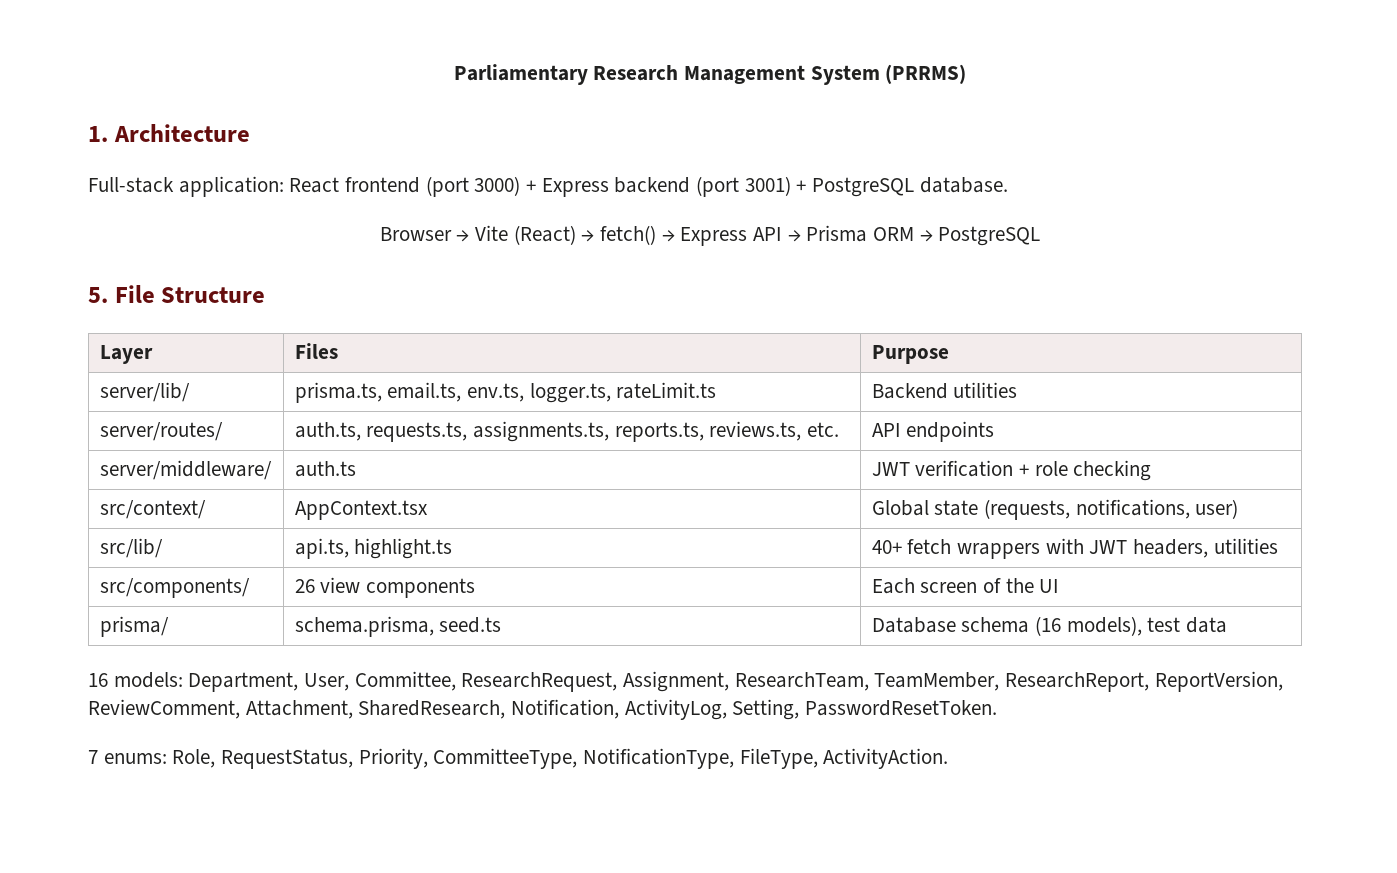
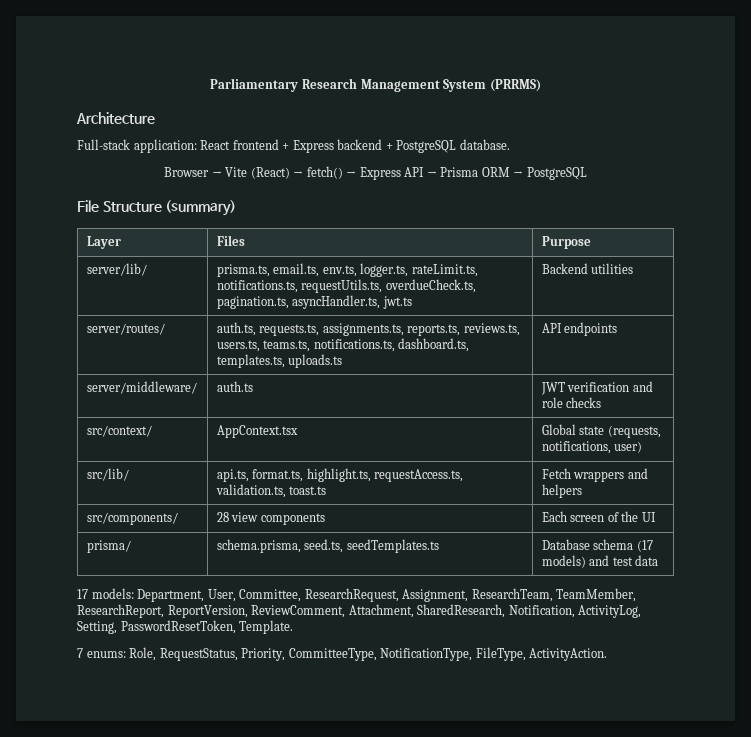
[88,126,108,142] 1. -> (541, 85) none
[425,176,521,197] (port 3000) -> (279, 144) none
[696,176,791,197] (port 3001) -> (383, 144) none
[88,287,108,303] 5. -> (587, 173) none
(266, 295) none -> [165,200,237,216] (summary)
[616,382,717,399] rateLimit.ts -> [411,264,478,277] [216,279,476,293] [216,295,412,309] rateLimit.ts, notifications.ts, requestUtils.ts, overdueCheck.ts, pagination.ts, asyncHandler.ts, jwt.ts
[807,422,840,437] etc. -> [216,338,470,352] [216,354,343,368] users.ts, teams.ts, notifications.ts, dashboard.ts, templates.ts, uploads.ts
[1019,460,1152,481] + role checking -> [632,381,653,392] [541,397,602,408] and role checks
[354,538,453,559] [871,538,1278,559] highlight.ts | 40+ fetch wrappers with JWT headers, utilities -> [252,468,464,482] [215,484,327,498] [541,468,648,482] [541,484,582,498] format.ts, highlight.ts, requestAccess.ts, validation.ts, toast.ts | Fetch wrappers and helpers
[294,579,315,593] 26 -> [216,512,229,522] 28
[439,617,502,633] seed.ts -> [304,539,439,553] seed.ts, seedTemplates.ts
[1035,616,1142,636] (16 models), -> [636,540,653,552] [541,555,610,568] (17 models) and
[88,673,108,687] 16 -> [77,589,88,599] 17
[805,700,998,716] PasswordResetToken. -> [120,620,294,634] PasswordResetToken, Template.

